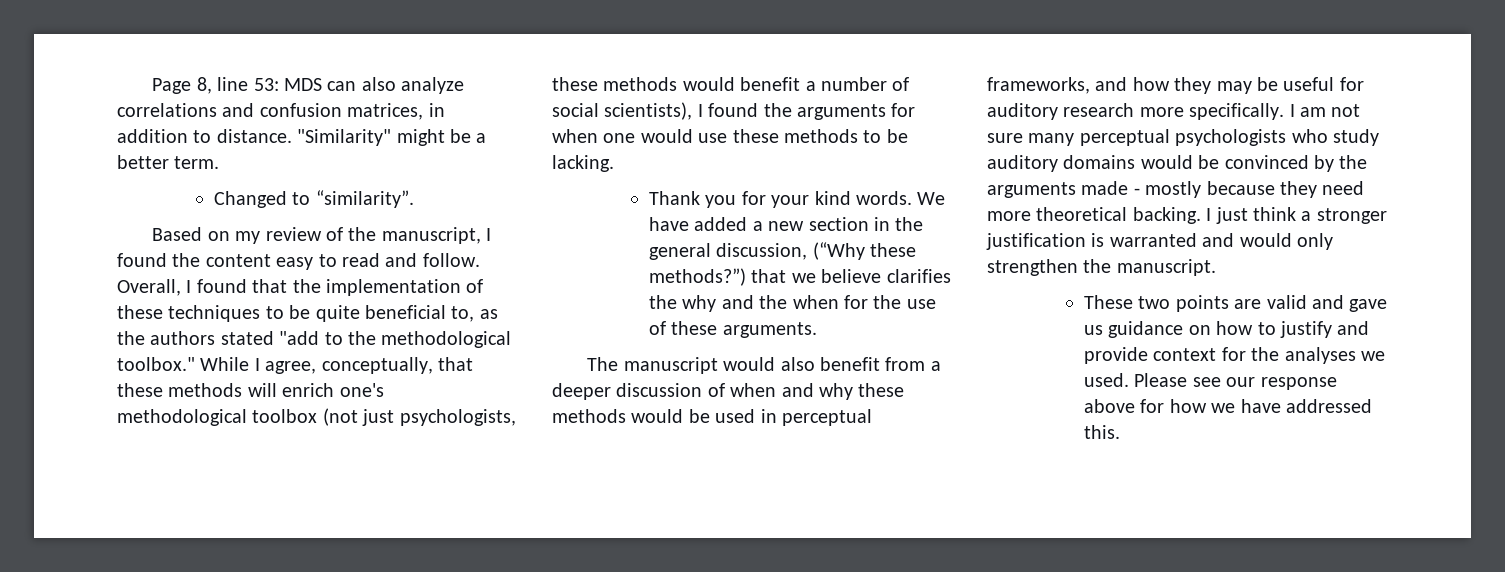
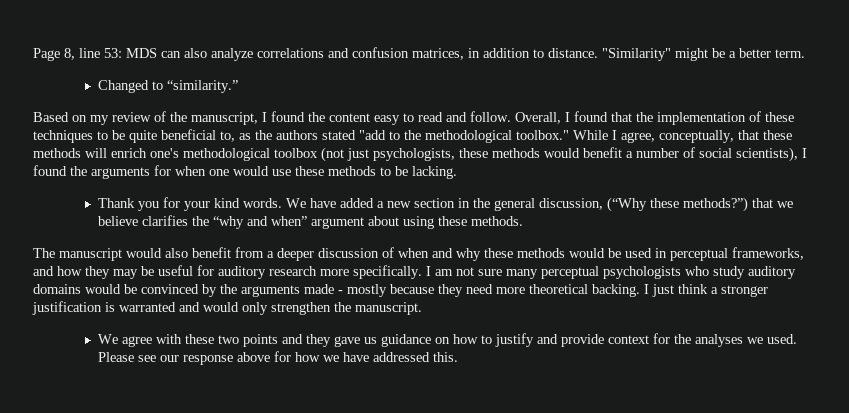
[315,190,414,208] “similarity”. -> [166,80,238,93] “similarity.”
[682,295,936,312] [648,321,817,338] why and the when for the use of these arguments. -> [212,216,523,229] “why and when” argument about using these methods.
[1083,295,1344,312] These two points are valid and -> [97,334,331,347] We agree with these two points and they

